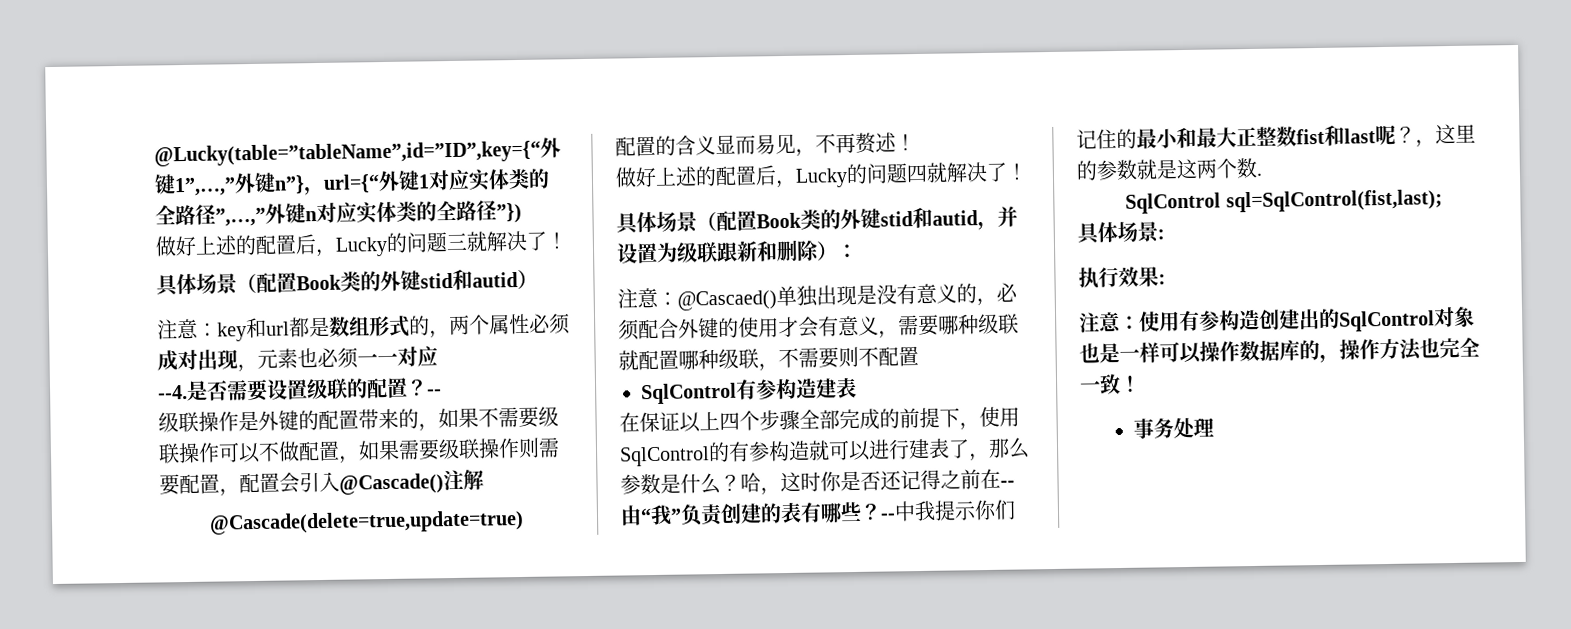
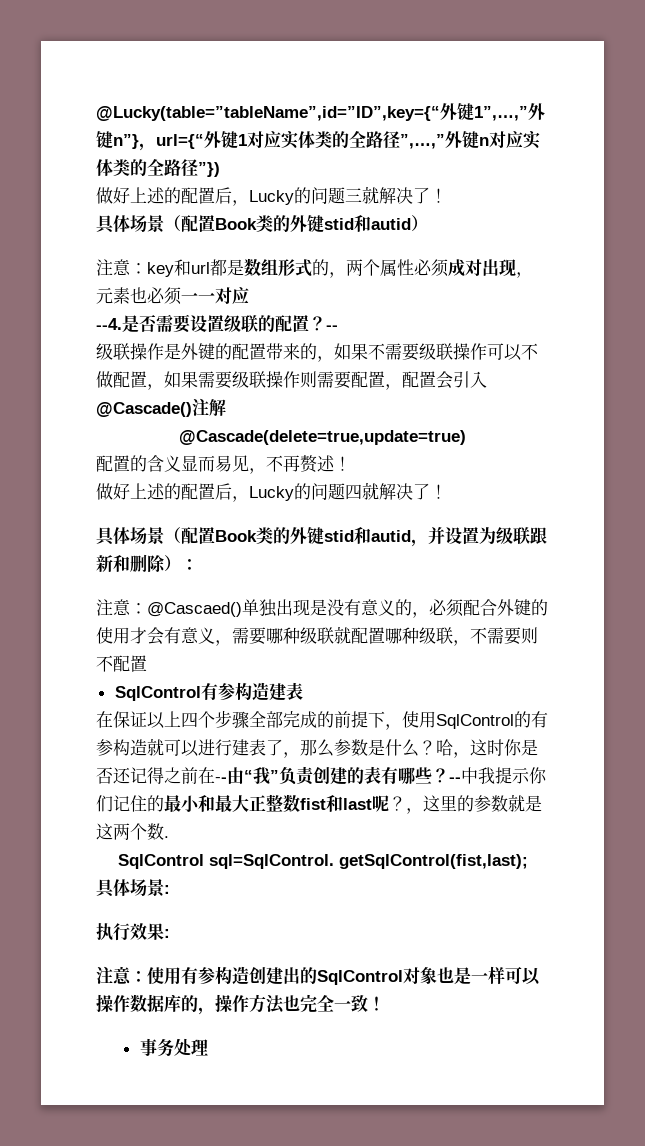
[1225,189,1443,213] sql=SqlControl(fist,last); -> [208,854,528,869] sql=SqlControl. getSqlControl(fist,last);

